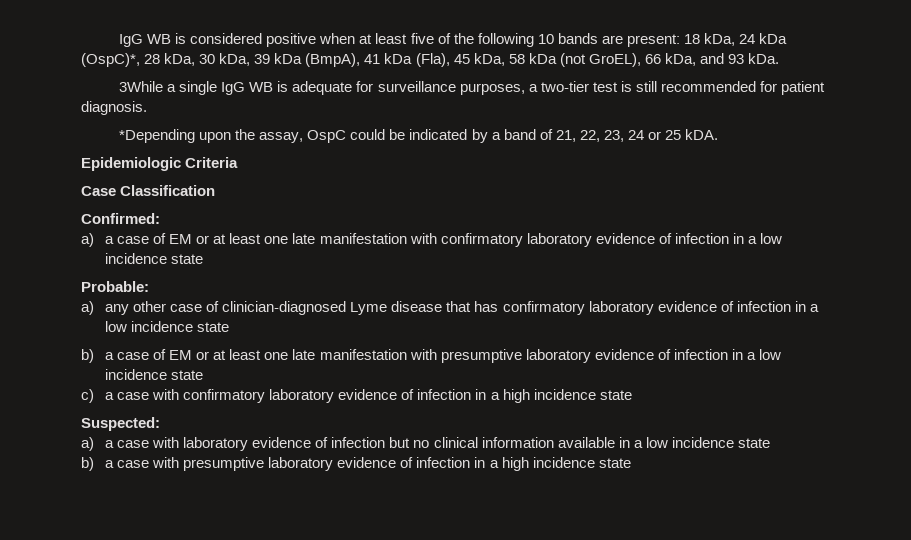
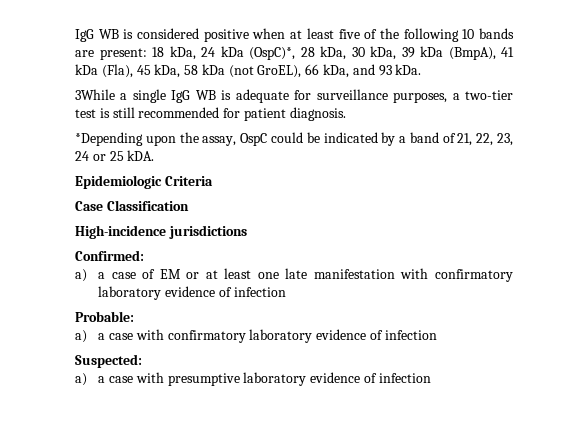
(216, 190) none -> [75,225,247,239] // High-incidence jurisdictions
[732,233,782,244] [105,253,204,264] [81,281,149,292] [81,301,819,315] [105,321,230,332] [81,349,781,363] [105,369,204,380] [81,389,94,403] in a low incidence state // Probable: // a) any other case of clinician-diagnosed Lyme disease that has confirmatory laboratory evidence of infection in a low incidence state // b) a case of EM or at least one late manifestation with presumptive laboratory evidence of infection in a low incidence state // c) -> [75,311,134,322] [75,330,87,343] // Probable: // a)
[475,389,632,403] [81,417,160,431] [81,437,770,451] [81,457,94,471] in a high incidence state // Suspected: // a) a case with laboratory evidence of infection but no clinical information available in a low incidence state // b) -> [75,354,142,368] [75,373,87,386] // Suspected: // a)
[474,457,631,471] in a high incidence state -> (431, 378) none

